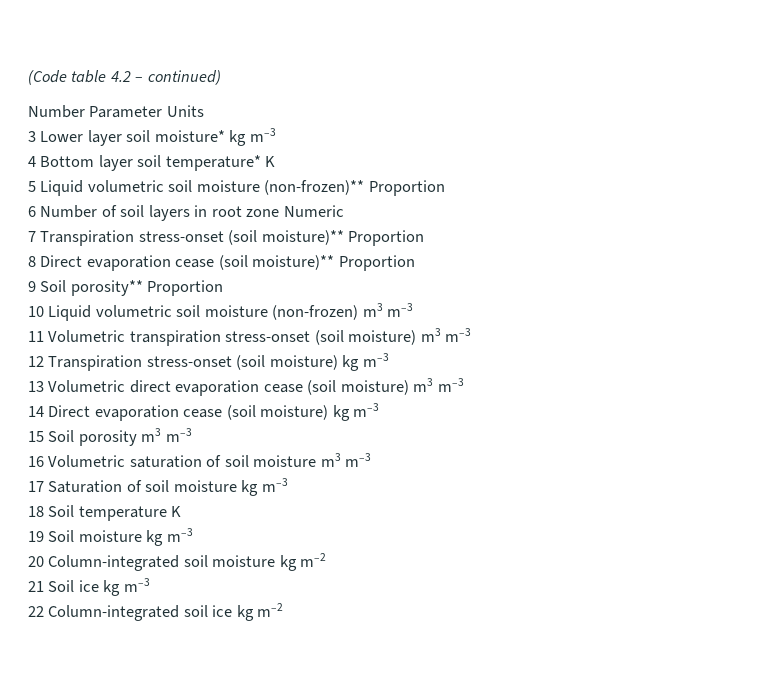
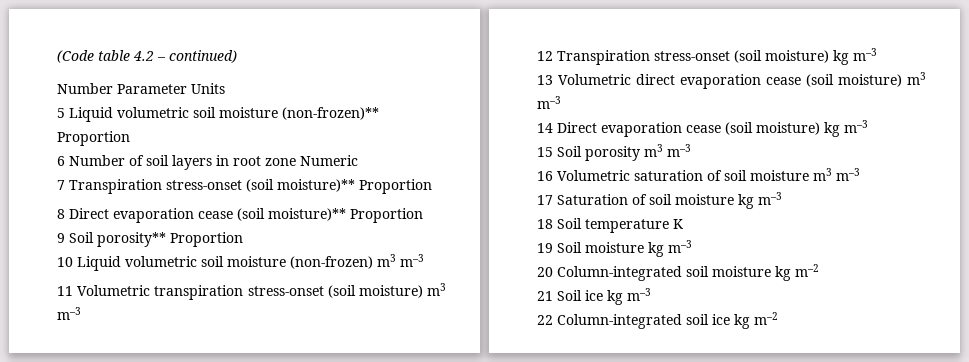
[28,128,276,146] [28,155,276,171] // 3 Lower layer soil moisture* kg m–3 // 4 Bottom layer soil temperature* K -> (225, 88) none

